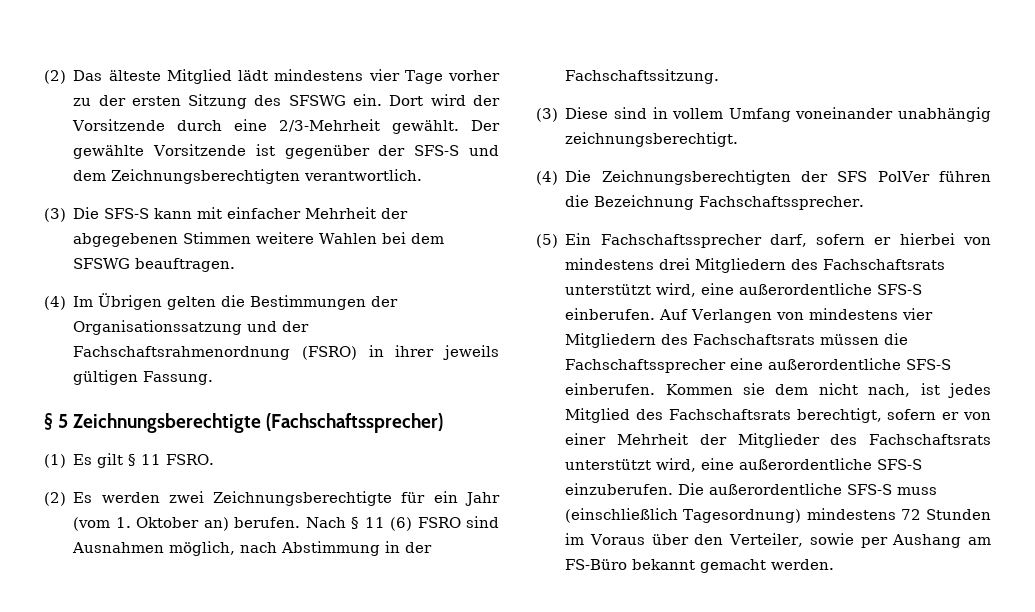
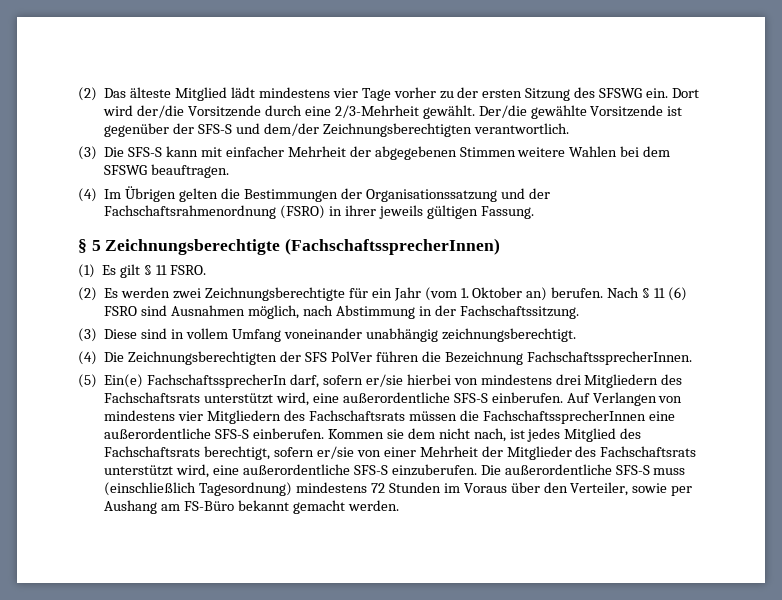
[472,95,500,106] der -> [137,105,185,118] der/die
[471,120,500,131] Der -> [478,105,527,118] Der/die
[73,170,107,181] dem -> [263,123,319,136] dem/der
[266,413,444,433] (Fachschaftssprecher) -> [285,238,501,255] (FachschaftssprecherInnen)
[699,196,865,210] Fachschaftssprecher. -> [526,351,692,365] FachschaftssprecherInnen.
[565,233,762,248] Ein Fachschaftssprecher -> [104,374,288,388] Ein(e) FachschaftssprecherIn
[874,237,892,245] er -> [365,374,403,387] er/sie
[565,359,727,373] Fachschaftssprecher -> [482,410,646,424] FachschaftssprecherInnen
[942,412,960,420] er -> [316,446,354,459] er/sie

